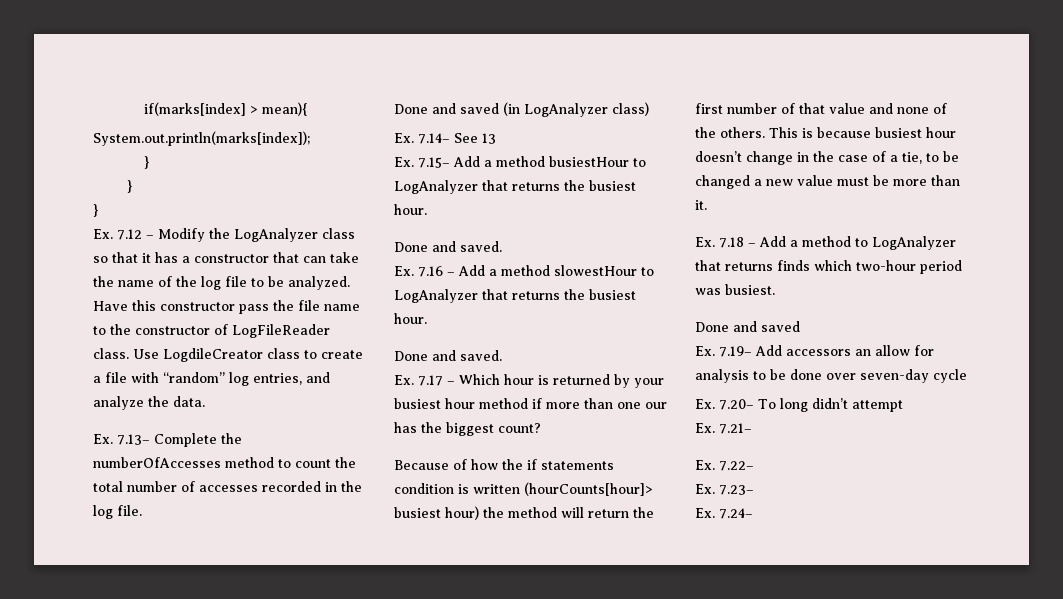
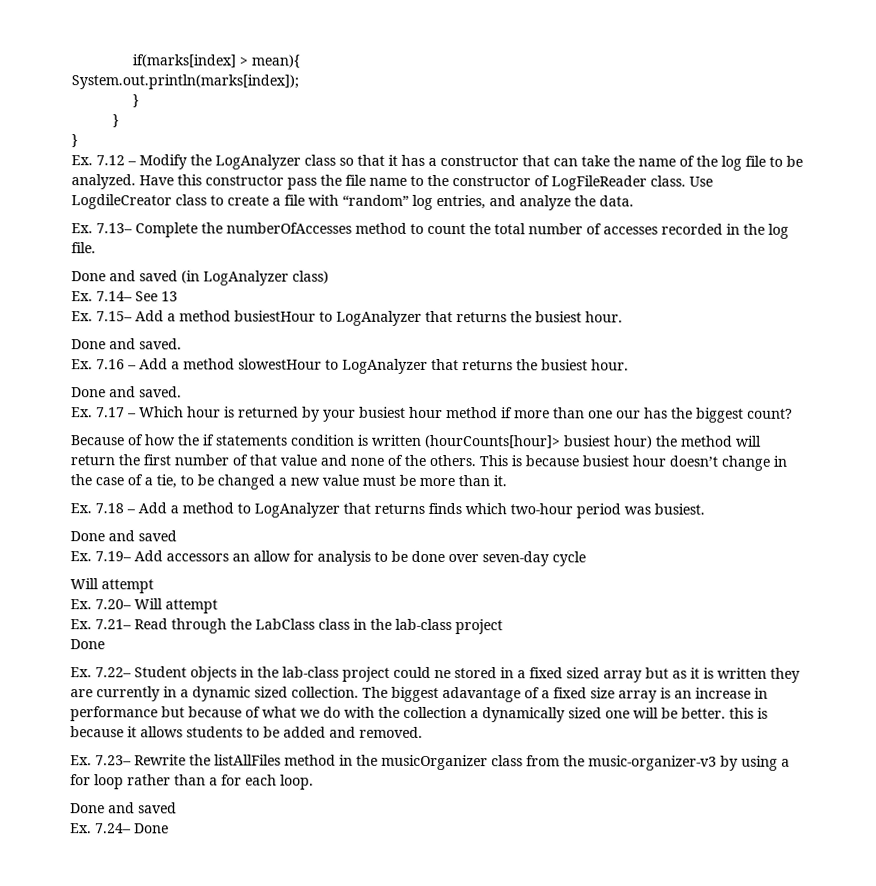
(967, 376) none -> [70,578,154,594] // Will attempt
[758,398,848,412] To long didn’t -> [134,598,163,610] Will
[695,460,754,471] [695,484,754,495] // Ex. 7.22– // Ex. 7.23– -> [134,618,503,635] [70,639,105,650] [70,666,800,683] [70,686,768,703] [70,706,768,723] [70,726,423,738] [70,754,790,771] [70,774,314,790] [70,802,177,814] Read through the LabClass class in the lab-class project // Done // Ex. 7.22– Student objects in the lab-class project could ne stored in a fixed sized array but as it is written they are currently in a dynamic sized collection. The biggest adavantage of a fixed size array is an increase in performance but because of what we do with the collection a dynamically sized one will be better. this is because it allows students to be added and removed. // Ex. 7.23– Rewrite the listAllFiles method in the musicOrganizer class from the music-organizer-v3 by using a for loop rather than a for each loop. // Done and saved
(753, 513) none -> [134,823,169,834] Done

